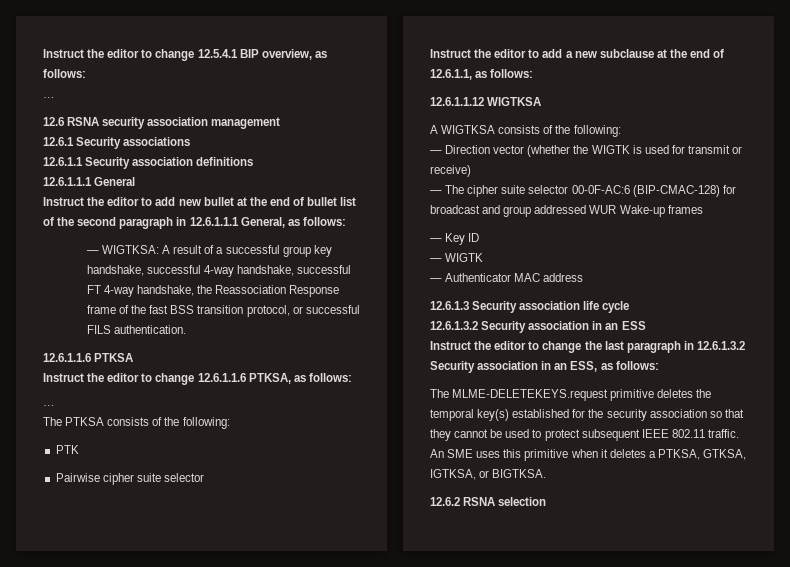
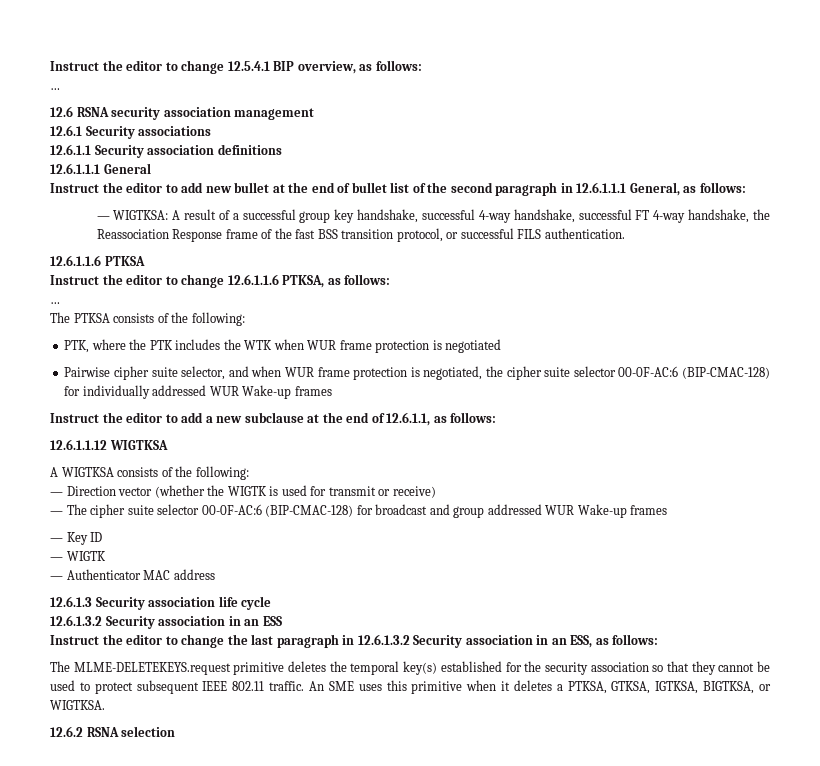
[55,445,79,454] [55,473,204,485] PTK // Pairwise cipher suite selector -> [64,339,502,353] [64,366,771,380] [64,385,332,399] PTK, where the PTK includes the WTK when WUR frame protection is negotiated // Pairwise cipher suite selector, and when WUR frame protection is negotiated, the cipher suite selector 00-0F-AC:6 (BIP-CMAC-128) for individually addressed WUR Wake-up frames
[479,469,547,478] or BIGTKSA. -> [703,681,772,694] [50,700,105,710] BIGTKSA, or WIGTKSA.

